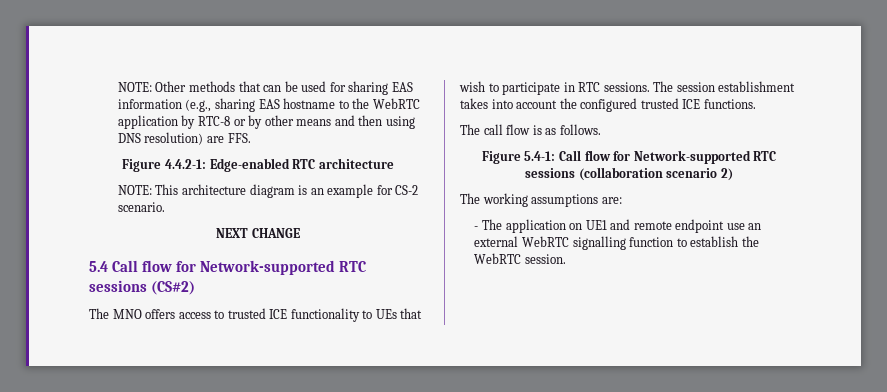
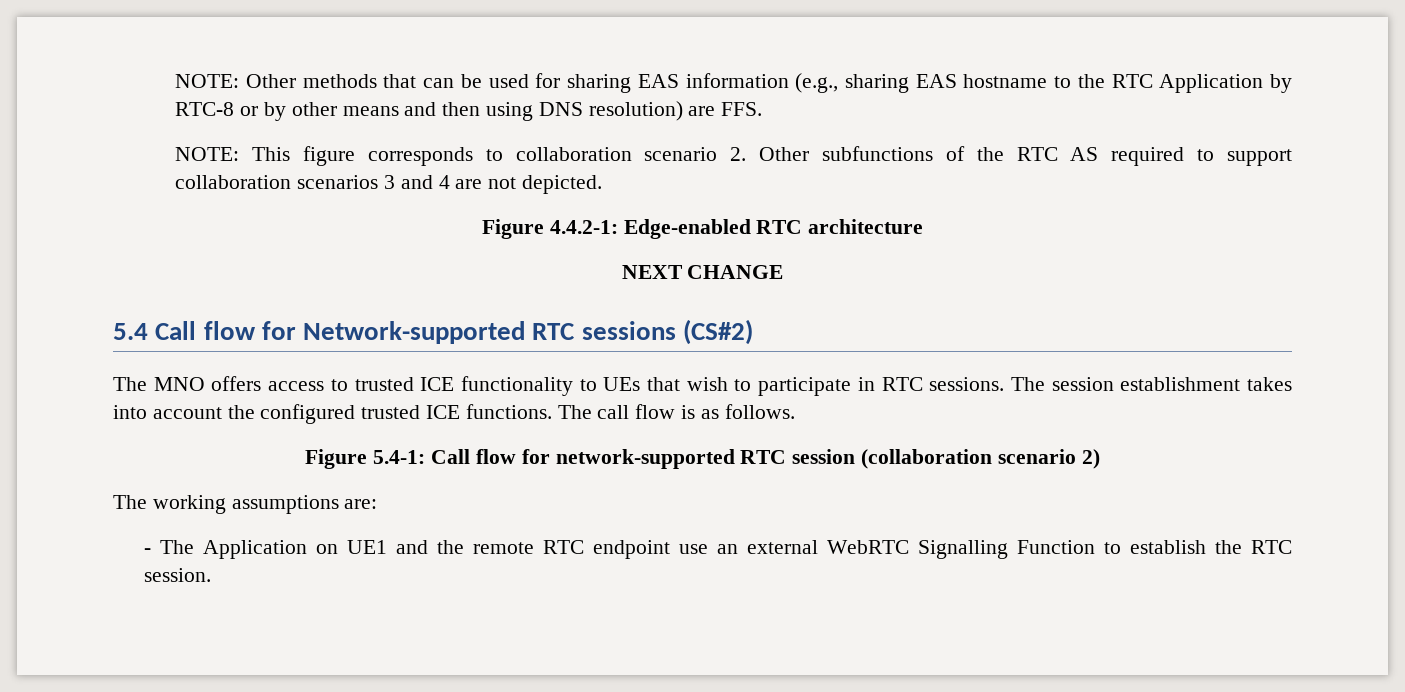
[372,98,420,109] [117,115,178,129] WebRTC application -> [1111,74,1264,93] RTC Application
(251, 138) none -> [175,146,1293,166] [175,175,602,194] // NOTE: This figure corresponds to collaboration scenario 2. Other subfunctions of the RTC AS required to support collaboration scenarios 3 and 4 are not depicted.
[117,184,419,198] [117,202,165,212] // NOTE: This architecture diagram is an example for CS-2 scenario. -> (924, 226) none
(756, 104) // -> (552, 411) none
[633,150,777,164] [525,168,576,178] Network-supported RTC sessions -> [555,449,856,469] network-supported RTC session
[505,219,566,233] application -> [203,540,308,559] Application
[633,221,672,230] remote -> [437,540,585,554] the remote RTC
[572,236,674,250] signalling function -> [918,540,1096,559] Signalling Function
[474,253,522,264] WebRTC -> [1251,540,1293,554] RTC

